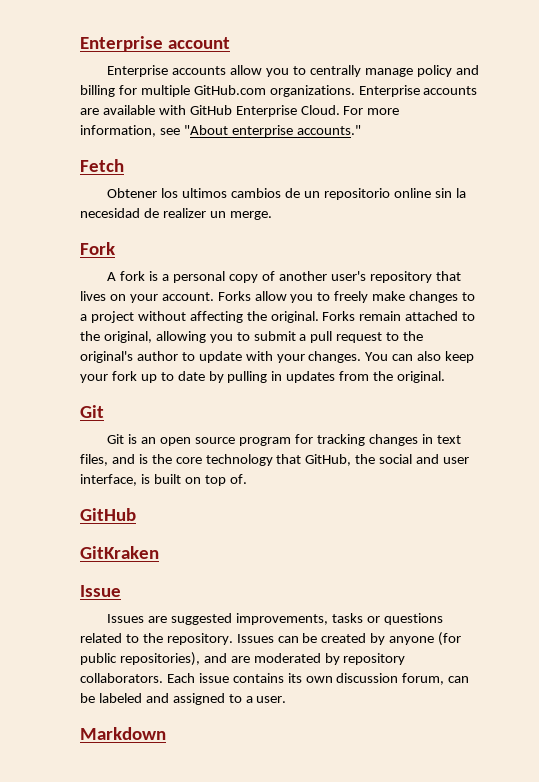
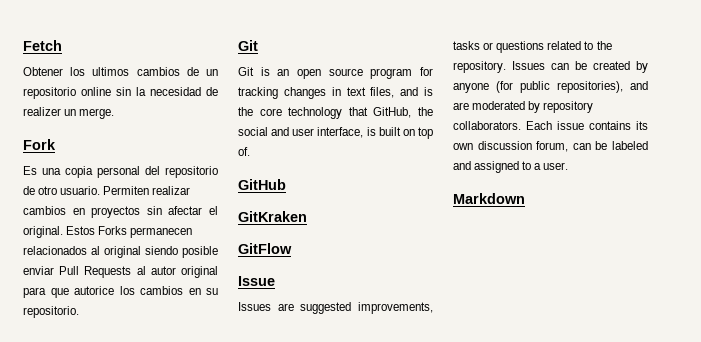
[80,36,230,52] [107,65,479,77] [80,85,478,97] [80,105,400,117] [80,125,361,137] Enterprise account // Enterprise accounts allow you to centrally manage policy and billing for multiple GitHub.com organizations. Enterprise accounts are available with GitHub Enterprise Cloud. For more information, see "About enterprise accounts." // -> (23, 45) none
[107,271,461,283] [80,291,476,303] [80,311,476,323] [80,331,424,343] [80,351,475,363] [80,371,446,383] A fork is a personal copy of another user's repository that lives on your account. Forks allow you to freely make changes to a project without affecting the original. Forks remain attached to the original, allowing you to submit a pull request to the original's author to update with your changes. You can also keep your fork up to date by pulling in updates from the original. -> [23,166,218,178] [23,186,191,195] [23,206,218,218] [23,226,193,238] [23,246,218,258] [23,266,218,278] [23,286,218,298] [23,306,79,318] Es una copia personal del repositorio de otro usuario. Permiten realizar cambios en proyectos sin afectar el original. Estos Forks permanecen relacionados al original siendo posible enviar Pull Requests al autor original para que autorice los cambios en su repositorio.
(159, 552) none -> [238,243,292,254] // GitFlow

